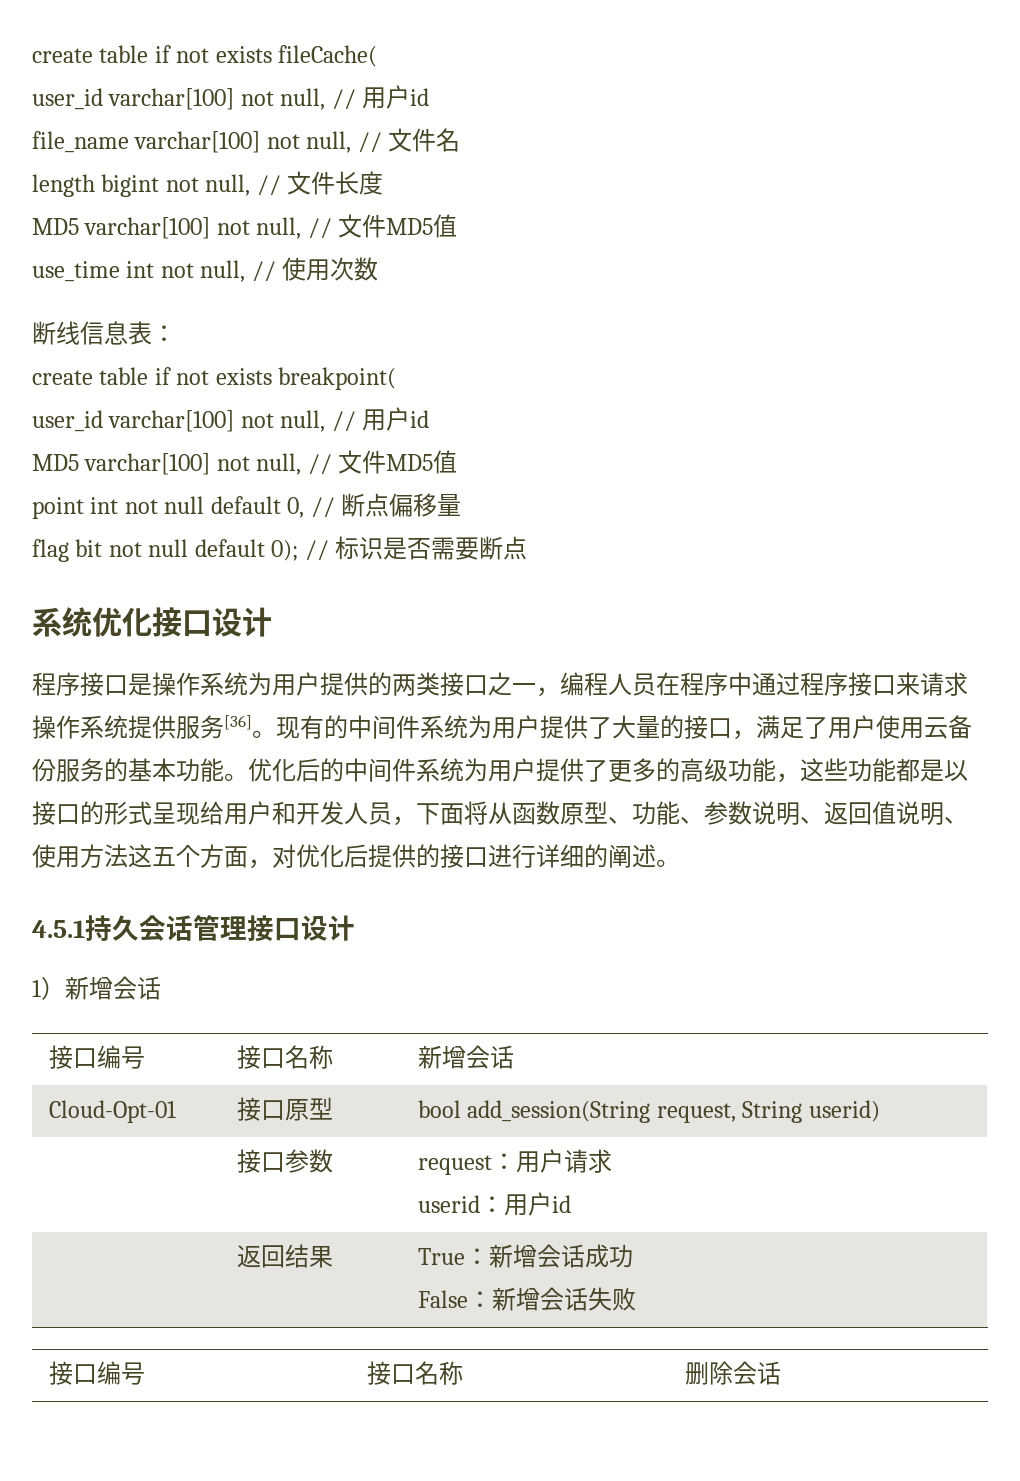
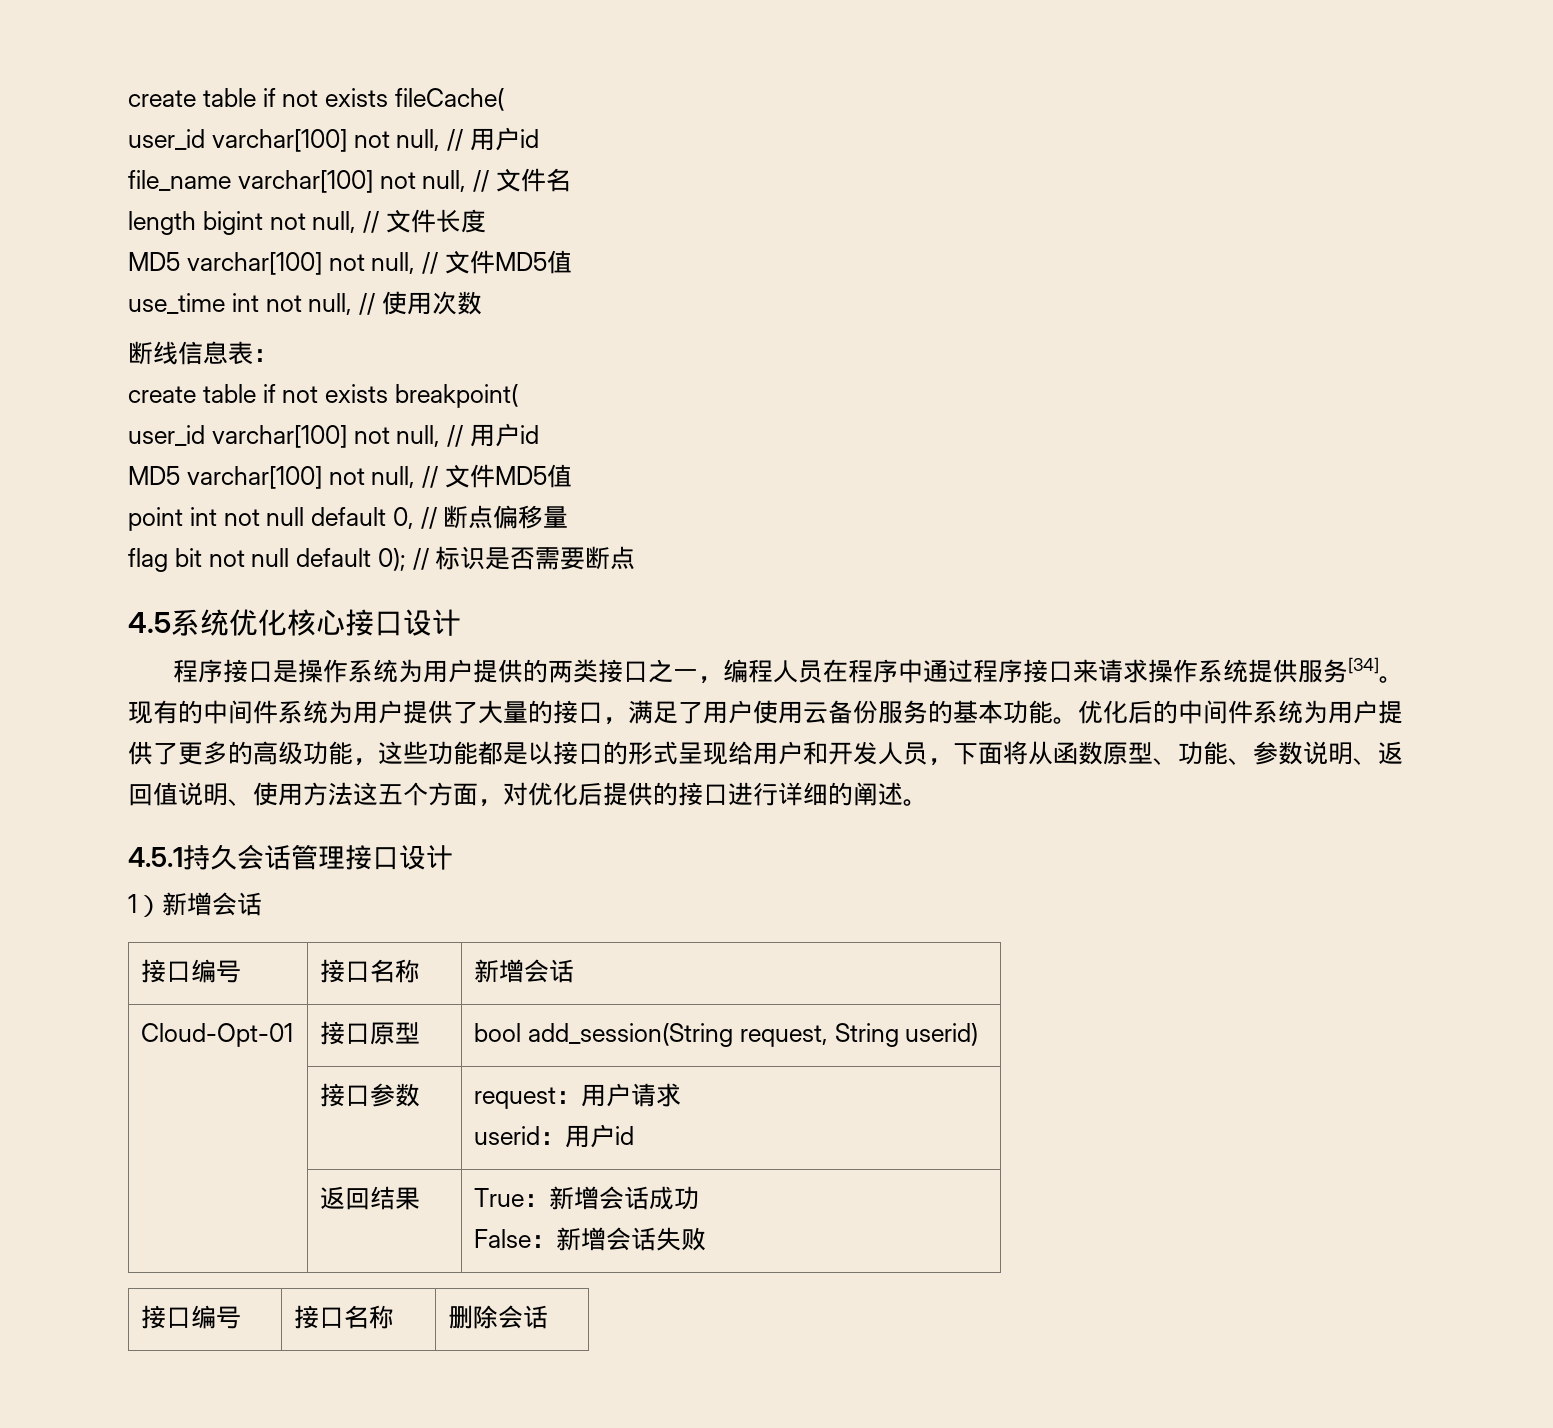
(528, 548) none -> [128,612,171,633] 4.5
(152, 622) none -> [287,609,345,636] 核心
[224,715,252,730] [36] -> [1348,657,1380,674] [34]

